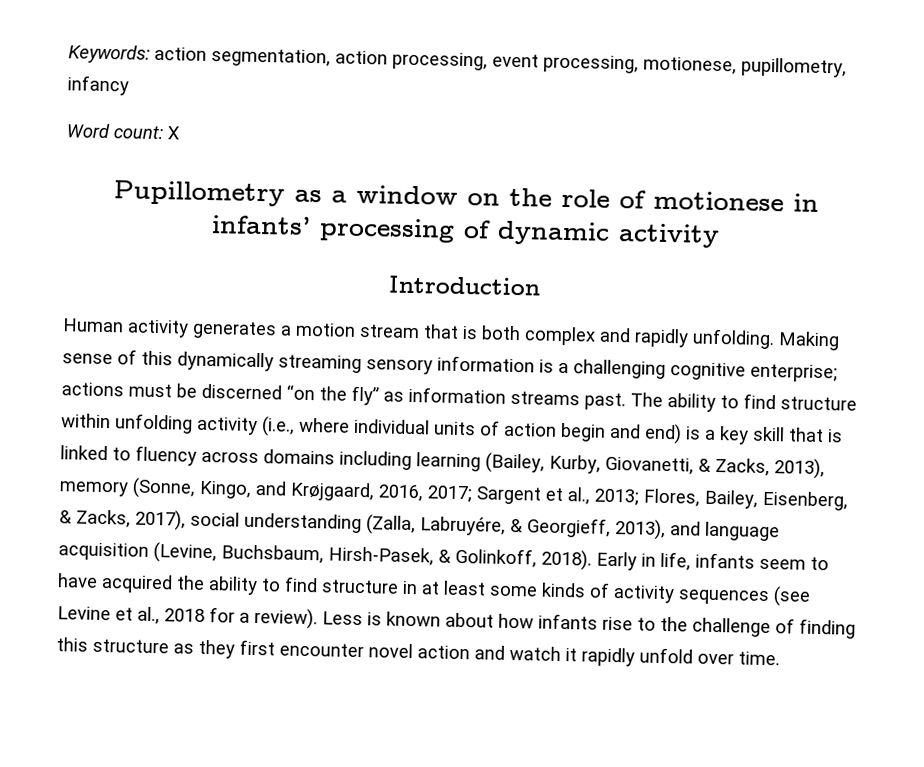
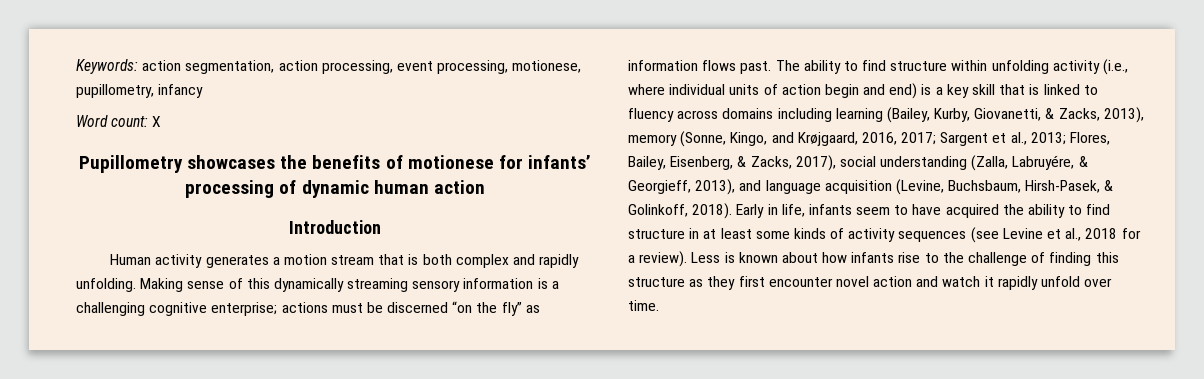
[293,184,610,208] as a window on the role -> [187,155,381,169] showcases the benefits
[792,193,819,212] in -> [498,155,523,169] for
[617,223,720,248] activity -> [373,180,485,194] human action
[510,390,580,406] streams -> [702,60,737,71] flows

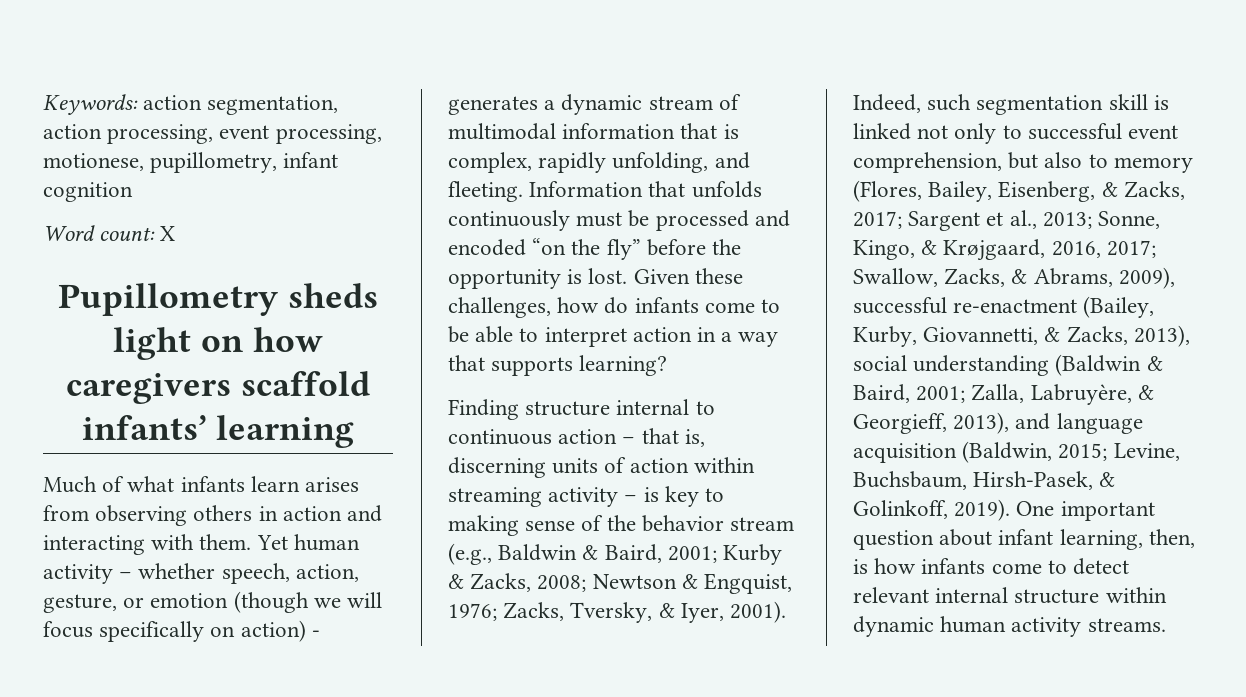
[158,84,204,98] infancy -> [283,152,339,168] [43,182,133,202] infant cognition
[187,155,591,169] [185,180,485,198] [289,220,381,234] [110,254,580,268] [76,278,559,292] [76,301,540,316] [628,59,1129,75] [628,83,1098,99] [628,107,1144,123] [628,131,897,147] showcases the benefits of motionese for infants’ processing of dynamic human action // Introduction // Human activity generates a motion stream that is both complex and rapidly unfolding. Making sense of this dynamically streaming sensory information is a challenging cognitive enterprise; actions must be discerned “on the fly” as information flows past. The ability to find structure within unfolding activity (i.e., where individual units of action begin and end) is a key skill that is linked to fluency across domains including learning (Bailey, Kurby, Giovanetti, & Zacks, 2013), memory (Sonne, Kingo, and Krøjgaard, 2016, -> [287,283,378,308] [113,327,323,360] [66,371,370,404] [81,415,355,448] [43,476,360,493] [43,505,383,526] [43,534,360,555] [43,563,359,584] [43,591,383,613] [43,620,320,642] [448,94,741,115] [448,123,739,140] [448,152,750,173] [448,181,762,202] [448,210,790,231] [448,238,742,260] [448,268,743,289] [448,297,781,318] [448,326,779,347] [448,355,668,376] [448,399,715,420] [448,428,705,447] [448,457,755,478] [448,486,725,507] [448,515,795,536] [448,543,783,565] [448,573,793,594] [448,601,787,623] [853,94,1169,115] [853,123,1179,144] [853,152,1193,173] [853,180,1185,202] sheds light on how caregivers scaffold infants’ learning // Much of what infants learn arises from observing others in action and interacting with them. Yet human activity – whether speech, action, gesture, or emotion (though we will focus specifically on action) - generates a dynamic stream of multimodal information that is complex, rapidly unfolding, and fleeting. Information that unfolds continuously must be processed and encoded “on the fly” before the opportunity is lost. Given these challenges, how do infants come to be able to interpret action in a way that supports learning? // Finding structure internal to continuous action – that is, discerning units of action within streaming activity – is key to making sense of the behavior stream (e.g., Baldwin & Baird, 2001; Kurby & Zacks, 2008; Newtson & Engquist, 1976; Zacks, Tversky, & Iyer, 2001). Indeed, such segmentation skill is linked not only to successful event comprehension, but also to memory (Flores, Bailey, Eisenberg, & Zacks,
[1070,132,1111,145] [628,155,836,171] Flores, Bailey, Eisenberg, & Zacks, 2017), -> [1098,211,1161,229] [853,239,1156,261] [853,267,1175,289] [853,296,1155,318] [853,325,1190,347] Sonne, Kingo, & Krøjgaard, 2016, 2017; Swallow, Zacks, & Abrams, 2009), successful re-enactment (Bailey, Kurby, Giovannetti, & Zacks, 2013),
[971,155,1075,171] (Zalla, Labruyére, -> [1055,354,1163,376] [853,384,1132,405] (Baldwin & Baird, 2001; Zalla, Labruyère,
[895,179,944,195] (Levine, -> [962,441,1180,463] (Baldwin, 2015; Levine,
[692,203,1111,219] [628,227,1141,243] [628,251,1119,267] [628,276,1113,290] [628,300,659,311] 2018). Early in life, infants seem to have acquired the ability to find structure in at least some kinds of activity sequences (see Levine et al., 2018 for a review). Less is known about how infants rise to the challenge of finding this structure as they first encounter novel action and watch it rapidly unfold over time. -> [954,499,1155,521] [853,529,1195,550] [853,558,1130,575] [853,587,1167,604] [853,616,1166,637] 2019). One important question about infant learning, then, is how infants come to detect relevant internal structure within dynamic human activity streams.

